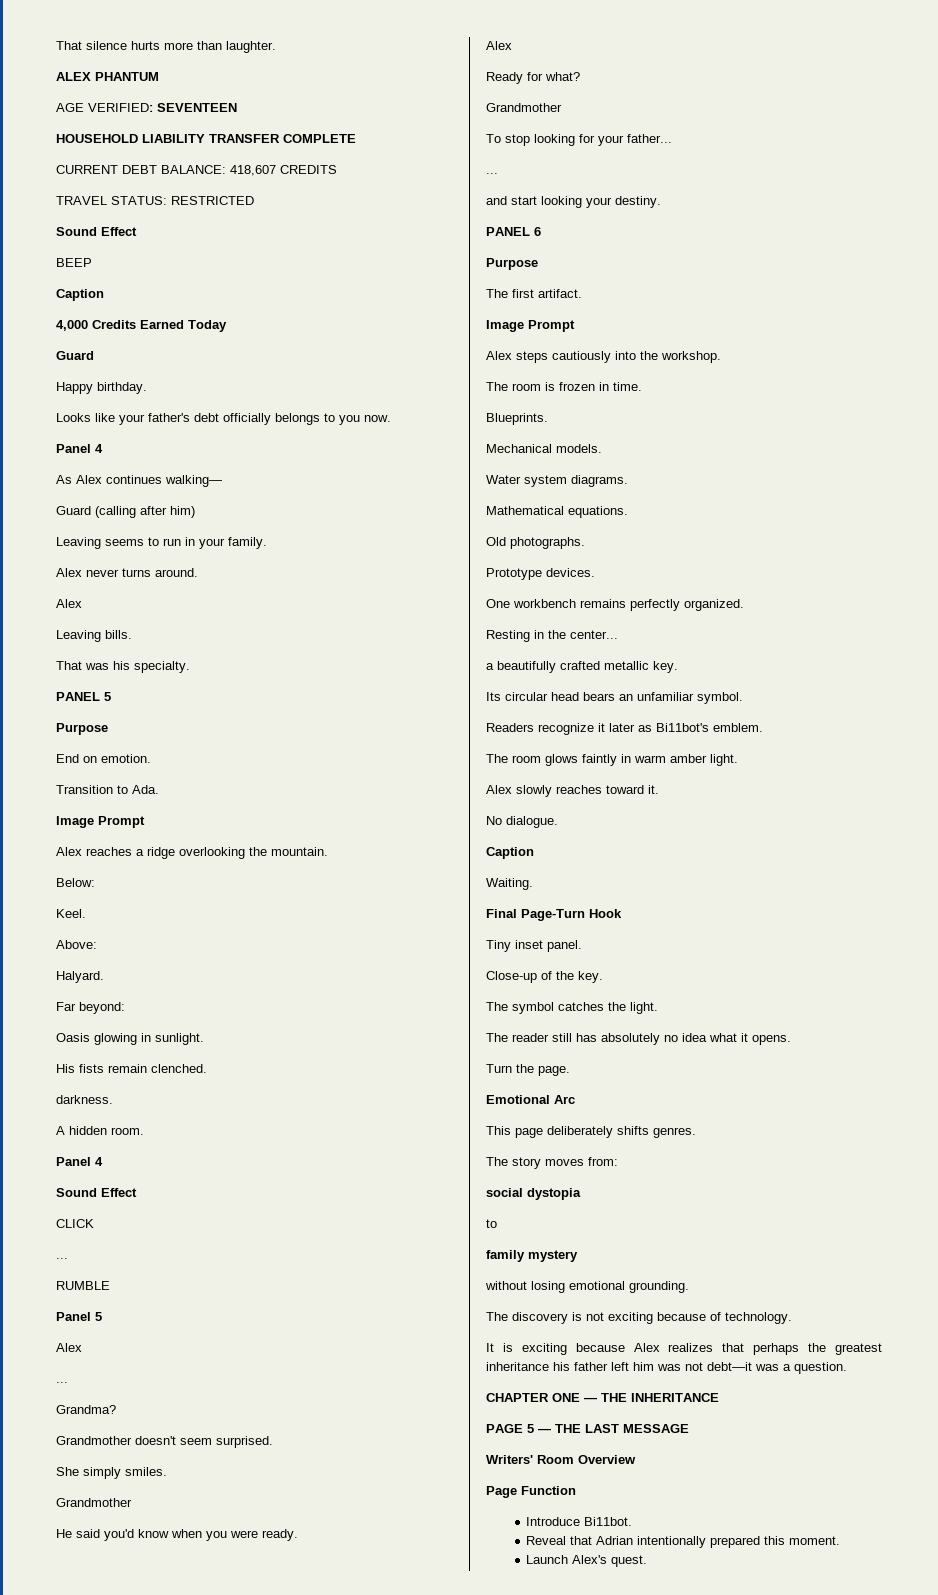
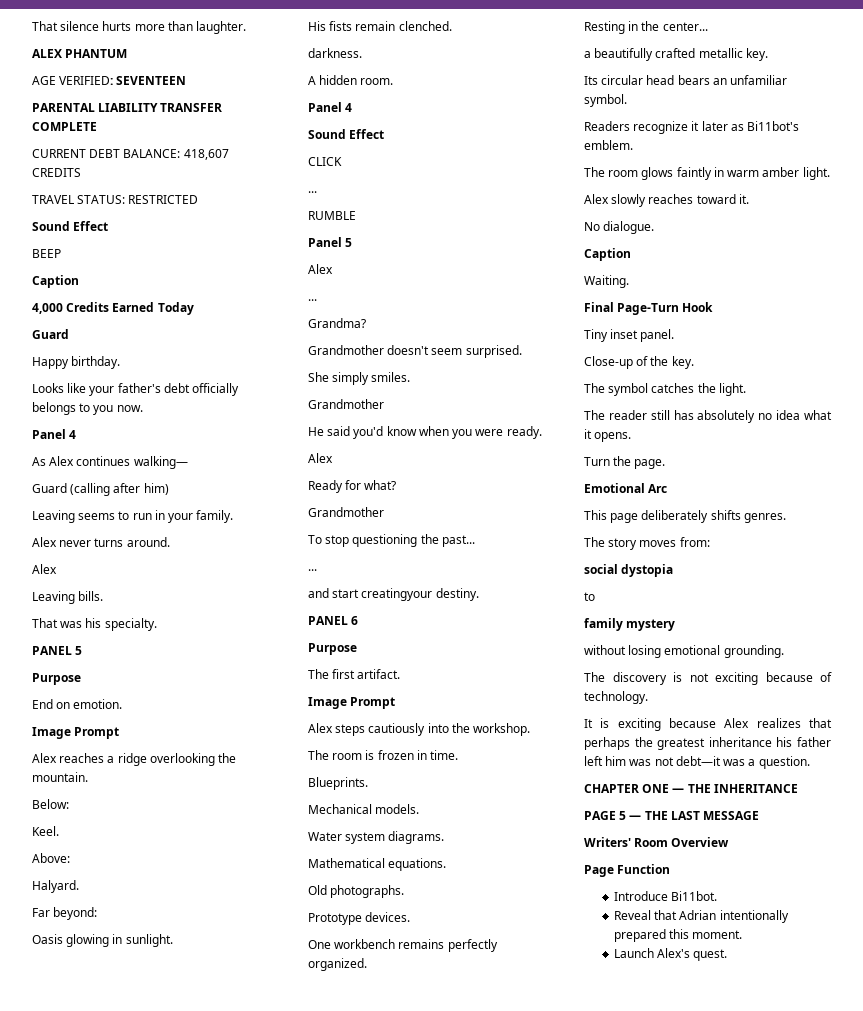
[56,134,138,143] HOUSEHOLD -> [32,103,95,112] PARENTAL
[56,785,159,794] // Transition to Ada. -> (123, 704) none
[534,134,672,146] looking for your father... -> [352,534,475,547] questioning the past...
[541,196,612,208] looking your -> [361,588,433,601] creatingyour

